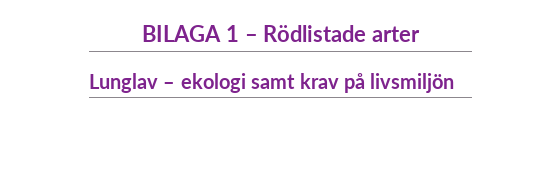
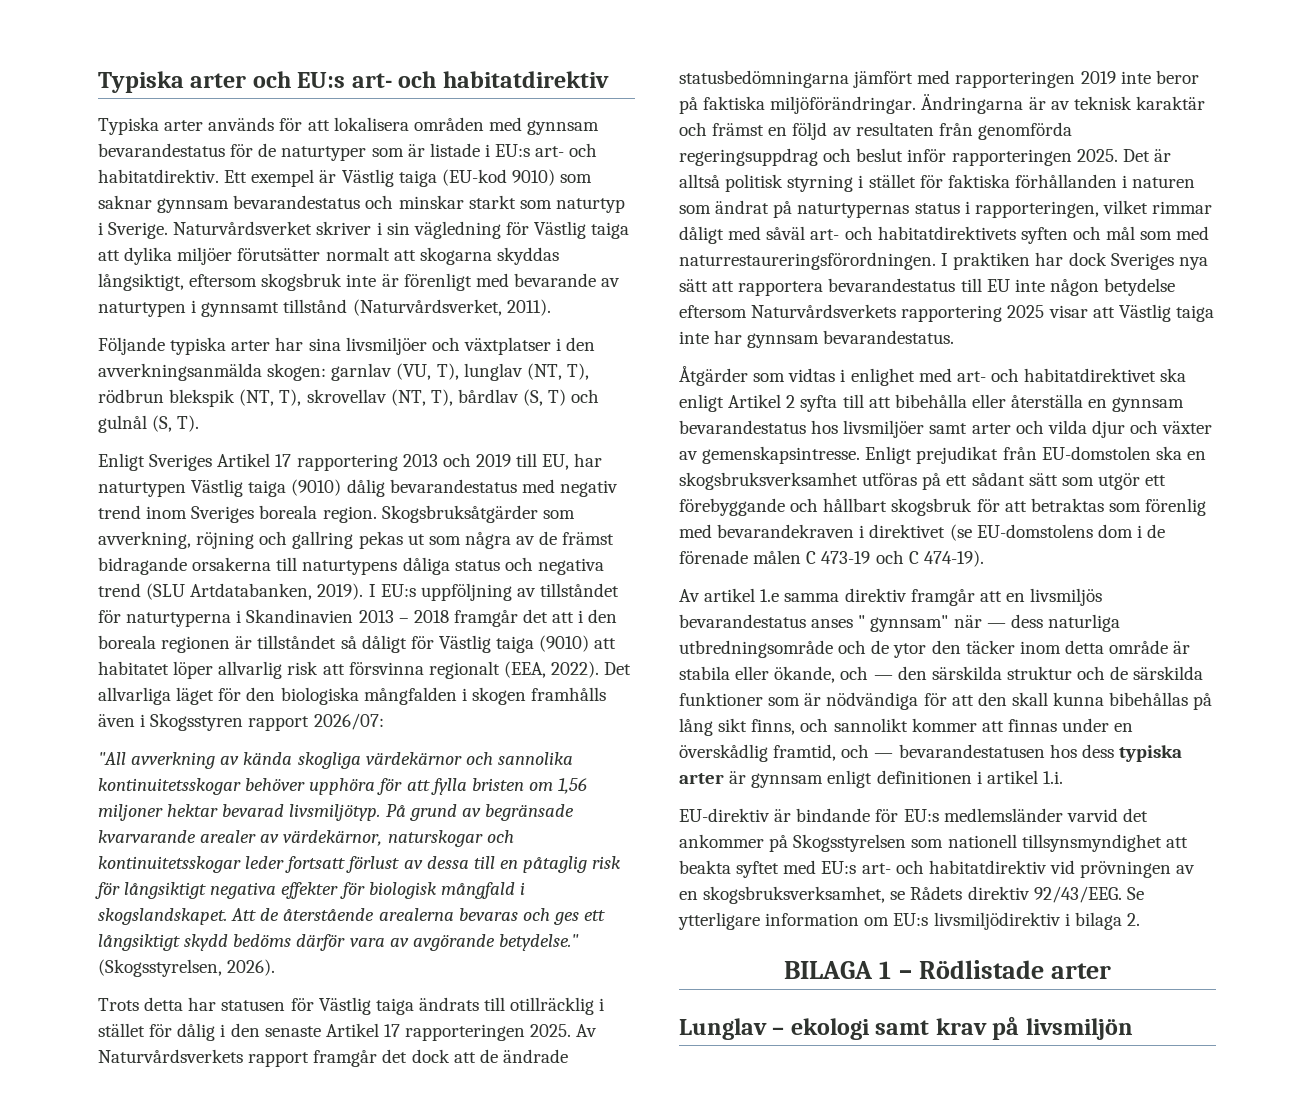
(141, 33) none -> [98,71,609,93] [98,117,600,135] [98,143,598,161] [98,169,593,187] [98,195,625,213] [98,221,630,239] [98,247,559,265] [98,273,621,291] [98,299,551,317] [98,337,596,355] [98,363,589,381] [98,389,600,407] [98,415,200,433] [98,453,603,471] [98,479,618,497] [98,505,575,523] [98,531,615,549] [98,557,604,575] [98,583,620,601] [98,609,618,627] [98,635,617,653] [98,661,632,679] [98,687,607,705] [98,713,384,731] [98,752,573,769] [98,778,588,795] [98,804,574,821] [98,830,514,847] [98,856,622,873] [95,882,525,899] [98,908,606,925] [98,934,579,951] [98,959,276,977] [98,997,605,1015] [98,1023,598,1041] [98,1049,568,1067] [679,70,1199,88] [679,94,1205,114] [679,122,1072,140] [679,148,1171,166] [679,174,1196,192] [679,200,1213,218] [679,226,1210,244] [679,252,1208,270] [679,278,1176,296] [679,304,1214,322] [679,330,955,348] [679,366,1187,386] [679,394,1185,412] [679,420,1213,438] [679,446,1206,464] [679,472,1167,490] [679,498,1207,516] [679,524,1166,541] [679,550,984,567] [679,588,1103,606] [679,614,1120,632] [679,640,1191,658] [679,666,1204,683] [679,692,1213,710] [679,718,1134,736] [679,744,1182,762] [679,770,1063,788] [679,808,1148,822] [679,834,1188,852] [679,860,1196,878] [679,886,1144,904] [678,912,1140,930] Typiska arter och EU:s art- och habitatdirektiv // Typiska arter används för att lokalisera områden med gynnsam bevarandestatus för de naturtyper som är listade i EU:s art- och habitatdirektiv. Ett exempel är Västlig taiga (EU-kod 9010) som saknar gynnsam bevarandestatus och minskar starkt som naturtyp i Sverige. Naturvårdsverket skriver i sin vägledning för Västlig taiga att dylika miljöer förutsätter normalt att skogarna skyddas långsiktigt, eftersom skogsbruk inte är förenligt med bevarande av naturtypen i gynnsamt tillstånd (Naturvårdsverket, 2011). // Följande typiska arter har sina livsmiljöer och växtplatser i den avverkningsanmälda skogen: garnlav (VU, T), lunglav (NT, T), rödbrun blekspik (NT, T), skrovellav (NT, T), bårdlav (S, T) och gulnål (S, T). // Enligt Sveriges Artikel 17 rapportering 2013 och 2019 till EU, har naturtypen Västlig taiga (9010) dålig bevarandestatus med negativ trend inom Sveriges boreala region. Skogsbruksåtgärder som avverkning, röjning och gallring pekas ut som några av de främst bidragande orsakerna till naturtypens dåliga status och negativa trend (SLU Artdatabanken, 2019). I EU:s uppföljning av tillståndet för naturtyperna i Skandinavien 2013 – 2018 framgår det att i den boreala regionen är tillståndet så dåligt för Västlig taiga (9010) att habitatet löper allvarlig risk att försvinna regionalt (EEA, 2022). Det allvarliga läget för den biologiska mångfalden i skogen framhålls även i Skogsstyren rapport 2026/07: // "All avverkning av kända skogliga värdekärnor och sannolika kontinuitetsskogar behöver upphöra för att fylla bristen om 1,56 miljoner hektar bevarad livsmiljötyp. På grund av begränsade kvarvarande arealer av värdekärnor, naturskogar och kontinuitetsskogar leder fortsatt förlust av dessa till en påtaglig risk för långsiktigt negativa effekter för biologisk mångfald i skogslandskapet. Att de återstående arealerna bevaras och ges ett långsiktigt skydd bedöms därför vara av avgörande betydelse." (Skogsstyrelsen, 2026). // Trots detta har statusen för Västlig taiga ändrats till otillräcklig i stället för dålig i den senaste Artikel 17 rapporteringen 2025. Av Naturvårdsverkets rapport framgår det dock att de ändrade statusbedömningarna jämfört med rapporteringen 2019 inte beror på faktiska miljöförändringar. Ändringarna är av teknisk karaktär och främst en följd av resultaten från genomförda regeringsuppdrag och beslut inför rapporteringen 2025. Det är alltså politisk styrning i stället för faktiska förhållanden i naturen som ändrat på naturtypernas status i rapporteringen, vilket rimmar dåligt med såväl art- och habitatdirektivets syften och mål som med naturrestaureringsförordningen. I praktiken har dock Sveriges nya sätt att rapportera bevarandestatus till EU inte någon betydelse eftersom Naturvårdsverkets rapportering 2025 visar att Västlig taiga inte har gynnsam bevarandestatus. // Åtgärder som vidtas i enlighet med art- och habitatdirektivet ska enligt Artikel 2 syfta till att bibehålla eller återställa en gynnsam bevarandestatus hos livsmiljöer samt arter och vilda djur och växter av gemenskapsintresse. Enligt prejudikat från EU-domstolen ska en skogsbruksverksamhet utföras på ett sådant sätt som utgör ett förebyggande och hållbart skogsbruk för att betraktas som förenlig med bevarandekraven i direktivet (se EU-domstolens dom i de förenade målen C 473-19 och C 474-19). // Av artikel 1.e samma direktiv framgår att en livsmiljös bevarandestatus anses " gynnsam" när — dess naturliga utbredningsområde och de ytor den täcker inom detta område är stabila eller ökande, och — den särskilda struktur och de särskilda funktioner som är nödvändiga för att den skall kunna bibehållas på lång sikt finns, och sannolikt kommer att finnas under en överskådlig framtid, och — bevarandestatusen hos dess typiska arter är gynnsam enligt definitionen i artikel 1.i. // EU-direktiv är bindande för EU:s medlemsländer varvid det ankommer på Skogsstyrelsen som nationell tillsynsmyndighet att beakta syftet med EU:s art- och habitatdirektiv vid prövningen av en skogsbruksverksamhet, se Rådets direktiv 92/43/EEG. Se ytterligare information om EU:s livsmiljödirektiv i bilaga 2. //

